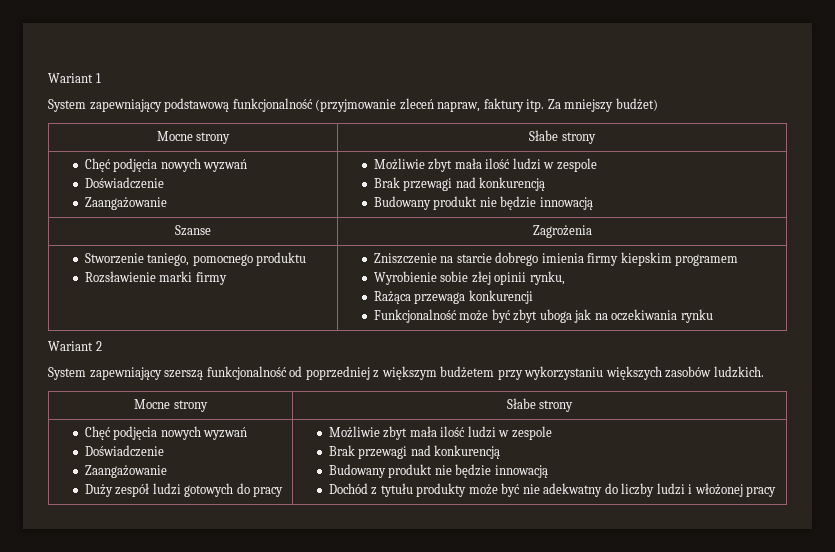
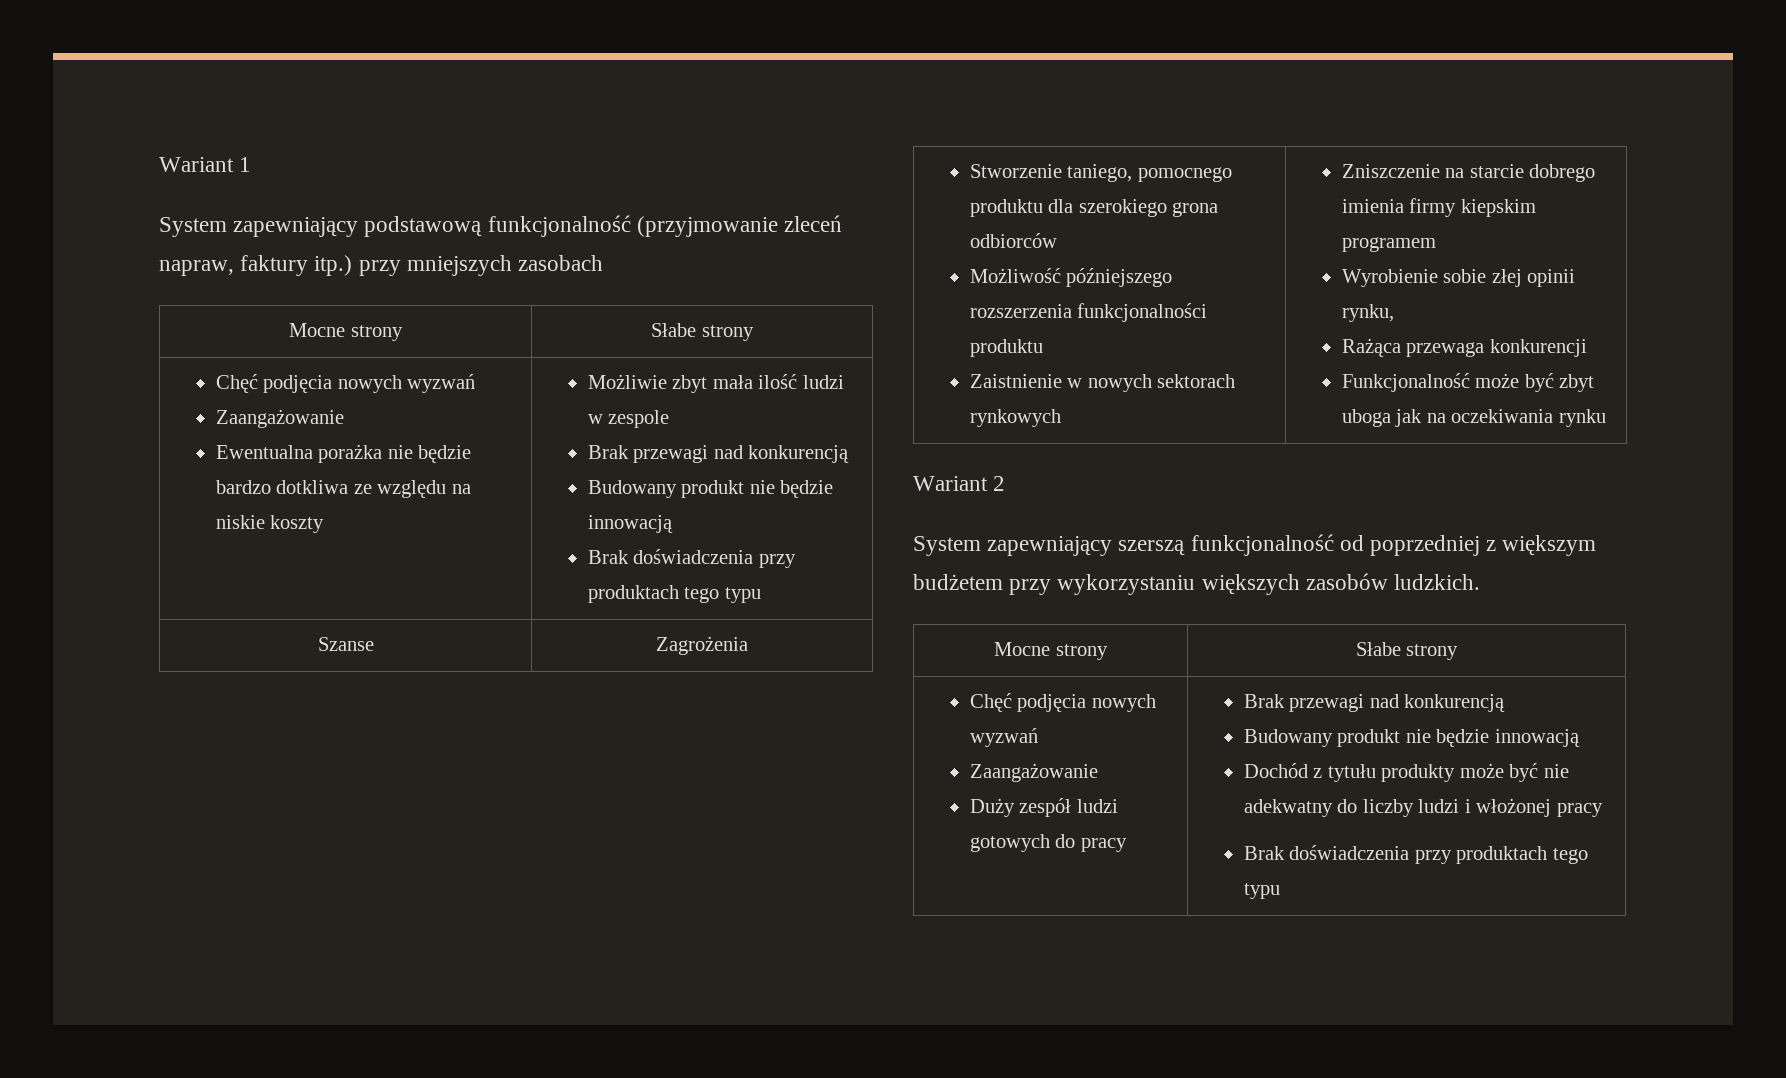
[526,98,658,112] [156,131,231,144] [529,130,596,144] [84,158,248,172] [84,177,164,189] [84,197,167,210] itp. Za mniejszy budżet) // Mocne strony | Słabe strony // Chęć podjęcia nowych wyzwań // Doświadczenie // Zaangażowanie -> [314,255,604,276] [289,323,403,341] [651,323,754,341] [215,374,476,393] [215,409,344,428] [215,444,472,463] [215,480,471,498] [215,515,325,533] itp.) przy mniejszych zasobach // Mocne strony | Słabe strony // Chęć podjęcia nowych wyzwań // Zaangażowanie // Ewentualna porażka nie będzie bardzo dotkliwa ze względu na niskie koszty
(593, 203) none -> [587,549,796,568] [587,585,761,603] // Brak doświadczenia przy produktach tego typu
[84,271,227,285] // Rozsławienie marki firmy -> [1048,199,1219,217] [969,233,1057,248] [969,268,1173,287] [969,303,1208,322] [969,339,1043,357] [969,374,1236,392] [969,409,1061,427] dla szerokiego grona odbiorców // Możliwość późniejszego rozszerzenia funkcjonalności produktu // Zaistnienie w nowych sektorach rynkowych
[84,445,164,457] // Doświadczenie -> (1038, 737) none
[328,426,552,440] Możliwie zbyt mała ilość ludzi w zespole // -> (1127, 845) none
(777, 491) none -> [1243,845,1588,864] [1243,883,1280,899] // Brak doświadczenia przy produktach tego typu

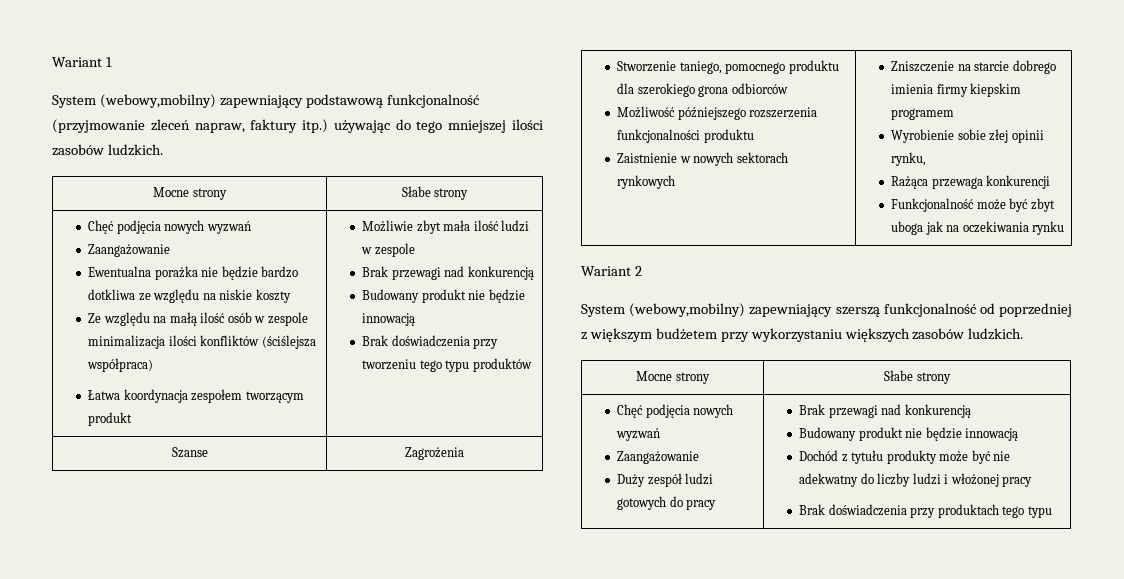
(227, 227) none -> [99,94,216,108] (webowy,mobilny)
[358,255,604,276] przy mniejszych zasobach -> [333,119,543,133] [52,144,163,156] używając do tego mniejszej ilości zasobów ludzkich.
(325, 524) none -> [88,312,308,326] [88,335,316,349] [87,358,154,372] [88,389,304,403] [88,412,133,426] // Ze względu na małą ilość osób w zespole minimalizacja ilości konfliktów (ściślejsza współpraca) // Łatwa koordynacja zespołem tworzącym produkt
[587,585,761,603] produktach tego typu -> [362,358,532,372] tworzeniu tego typu produktów
(981, 546) none -> [629,303,746,317] (webowy,mobilny)

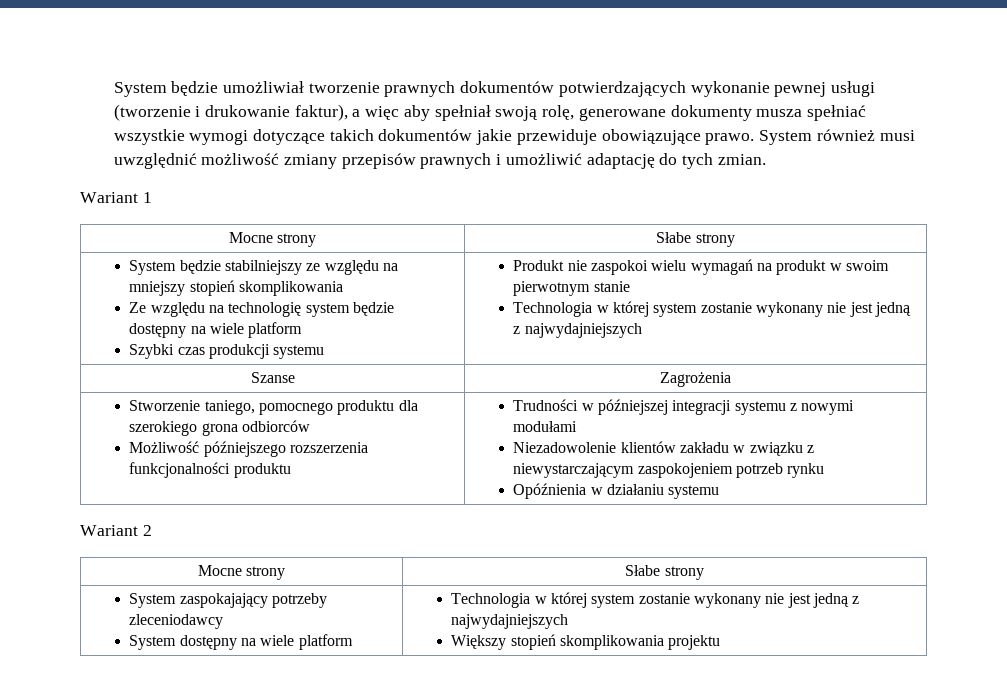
[52,57,112,67] [52,94,479,108] [52,119,543,133] [52,144,163,156] [153,187,227,200] [401,186,469,200] [88,220,251,234] [88,244,171,257] [88,266,299,280] [88,289,291,303] [88,312,308,326] [88,335,316,349] [87,358,154,372] [88,389,304,403] [88,412,133,426] [362,220,530,234] [361,243,415,257] [362,266,534,280] [362,289,525,303] [362,313,416,326] [362,335,499,349] [362,358,532,372] Wariant 1 // System (webowy,mobilny) zapewniający podstawową funkcjonalność (przyjmowanie zleceń napraw, faktury itp.) używając do tego mniejszej ilości zasobów ludzkich. // Mocne strony | Słabe strony // Chęć podjęcia nowych wyzwań // Zaangażowanie // Ewentualna porażka nie będzie bardzo dotkliwa ze względu na niskie koszty // Ze względu na małą ilość osób w zespole minimalizacja ilości konfliktów (ściślejsza współpraca) // Łatwa koordynacja zespołem tworzącym produkt | Możliwie zbyt mała ilość ludzi w zespole // Brak przewagi nad konkurencją // Budowany produkt nie będzie innowacją // Brak doświadczenia przy tworzeniu tego typu produktów -> [113,81,876,97] [113,104,866,121] [113,129,915,145] [113,153,766,169] [80,192,152,203] [228,232,317,247] [656,232,735,247] [129,260,398,275] [129,280,344,296] [129,302,394,317] [129,322,303,338] [129,344,325,359] [513,259,889,275] [513,281,630,296] [513,301,911,317] [513,323,642,338] System będzie umożliwiał tworzenie prawnych dokumentów potwierdzających wykonanie pewnej usługi (tworzenie i drukowanie faktur), a więc aby spełniał swoją rolę, generowane dokumenty musza spełniać wszystkie wymogi dotyczące takich dokumentów jakie przewiduje obowiązujące prawo. System również musi uwzględnić możliwość zmiany przepisów prawnych i umożliwić adaptację do tych zmian. // Wariant 1 // Mocne strony | Słabe strony // System będzie stabilniejszy ze względu na mniejszy stopień skomplikowania // Ze względu na technologię system będzie dostępny na wiele platform // Szybki czas produkcji systemu | Produkt nie zaspokoi wielu wymagań na produkt w swoim pierwotnym stanie // Technologia w której system zostanie wykonany nie jest jedną z najwydajniejszych
[617,152,788,166] [617,175,676,189] [891,60,1056,74] [891,83,1022,97] [891,108,955,120] [891,129,1044,143] [891,152,927,166] [891,175,1051,189] [891,198,1055,212] [891,221,1065,235] [581,266,642,276] [581,303,1072,317] [581,328,1024,342] [636,371,710,384] [884,370,951,384] [617,404,734,418] [616,428,661,441] [617,451,700,464] [617,473,714,487] [617,496,717,510] [799,404,971,418] [799,427,1019,441] [799,450,1011,464] [799,473,1033,487] [799,504,1052,518] // Zaistnienie w nowych sektorach rynkowych | Zniszczenie na starcie dobrego imienia firmy kiepskim programem // Wyrobienie sobie złej opinii rynku, // Rażąca przewaga konkurencji // Funkcjonalność może być zbyt uboga jak na oczekiwania rynku // Wariant 2 // System (webowy,mobilny) zapewniający szerszą funkcjonalność od poprzedniej z większym budżetem przy wykorzystaniu większych zasobów ludzkich. // Mocne strony | Słabe strony // Chęć podjęcia nowych wyzwań // Zaangażowanie // Duży zespół ludzi gotowych do pracy | Brak przewagi nad konkurencją // Budowany produkt nie będzie innowacją // Dochód z tytułu produkty może być nie adekwatny do liczby ludzi i włożonej pracy // Brak doświadczenia przy produktach tego typu -> [513,399,855,415] [513,421,578,432] [513,441,814,456] [513,463,825,478] [513,483,720,499] [80,525,152,536] [197,565,286,580] [625,565,704,580] [129,593,328,608] [129,614,224,629] [129,634,353,650] [451,592,860,608] [451,614,569,629] [451,634,721,650] | Trudności w późniejszej integracji systemu z nowymi modułami // Niezadowolenie klientów zakładu w związku z niewystarczającym zaspokojeniem potrzeb rynku // Opóźnienia w działaniu systemu // Wariant 2 // Mocne strony | Słabe strony // System zaspokajający potrzeby zleceniodawcy // System dostępny na wiele platform | Technologia w której system zostanie wykonany nie jest jedną z najwydajniejszych // Większy stopień skomplikowania projektu

